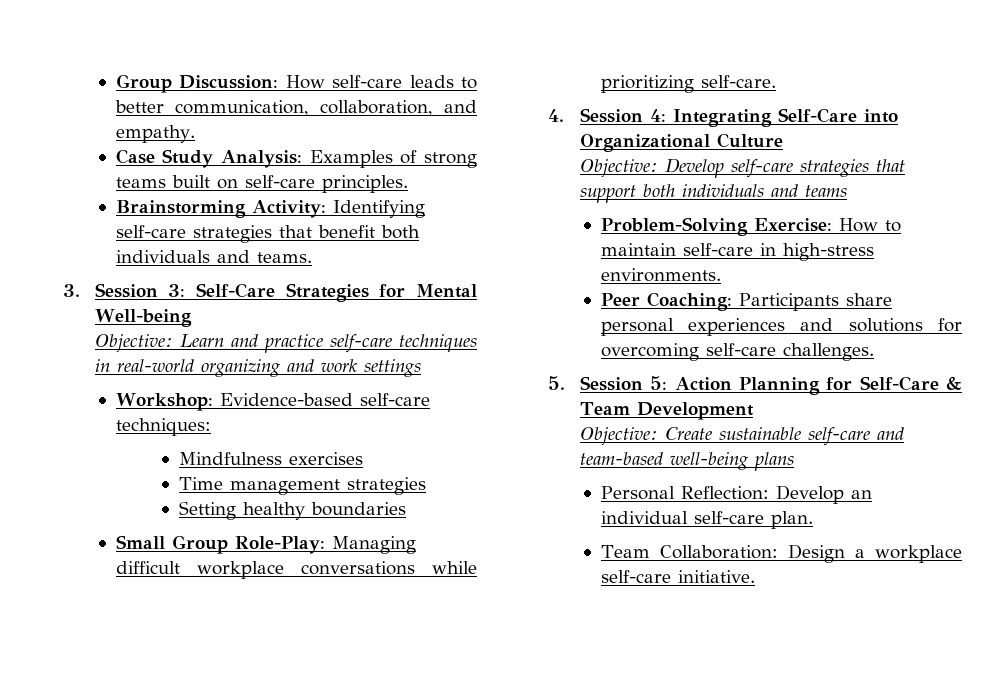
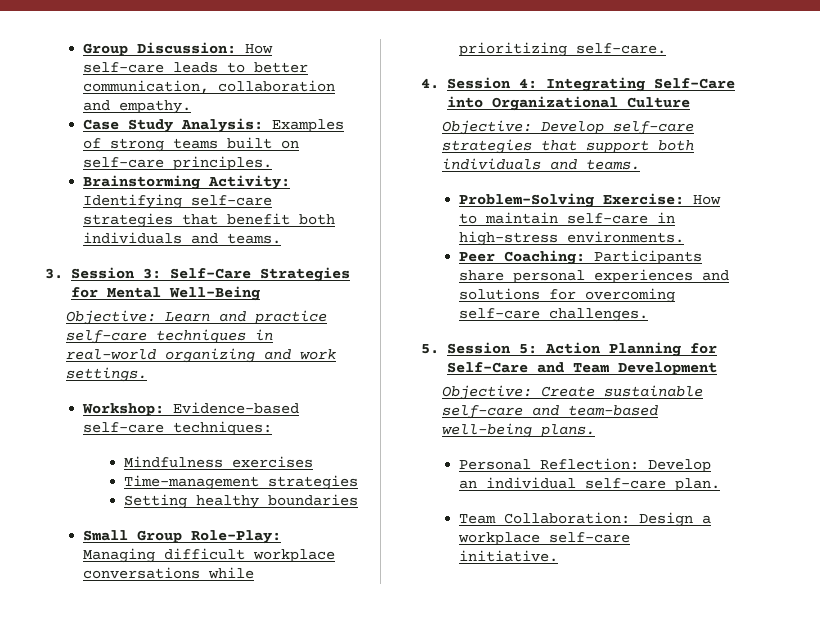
[320,100,433,116] collaboration, -> [217,80,335,92] collaboration
[94,309,192,327] Well-being -> [168,286,260,301] Well-Being
[363,359,421,377] settings -> [65,367,147,382] settings.
[179,477,341,495] Time management -> [124,475,260,490] Time-management
[804,185,847,197] teams -> [585,159,640,170] teams.
[946,376,962,390] & -> [536,362,564,373] and
[753,452,794,471] plans -> [539,424,595,437] plans.

